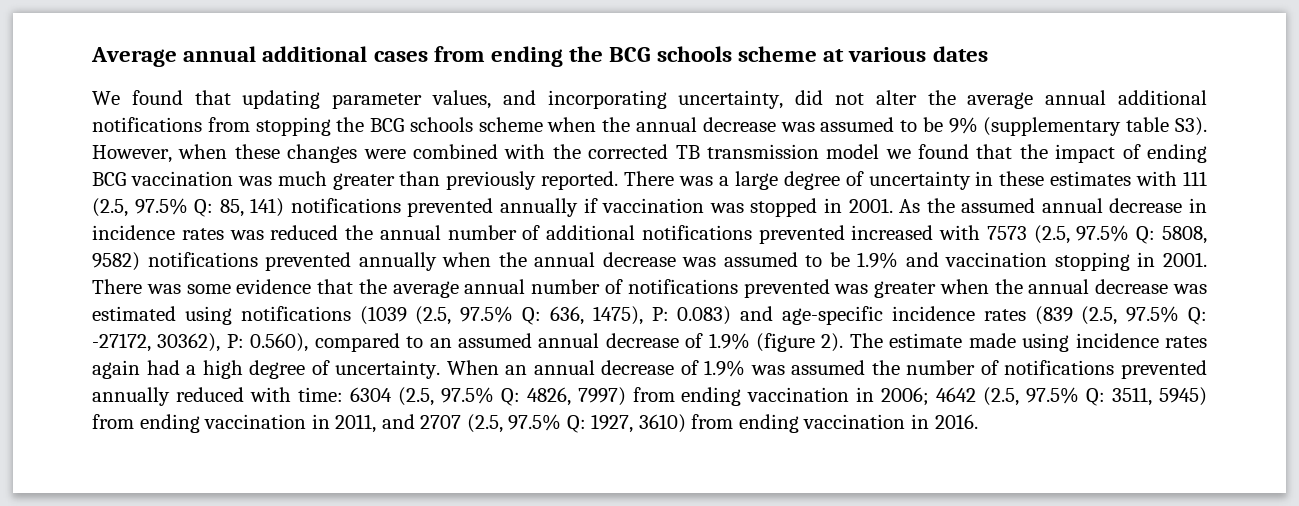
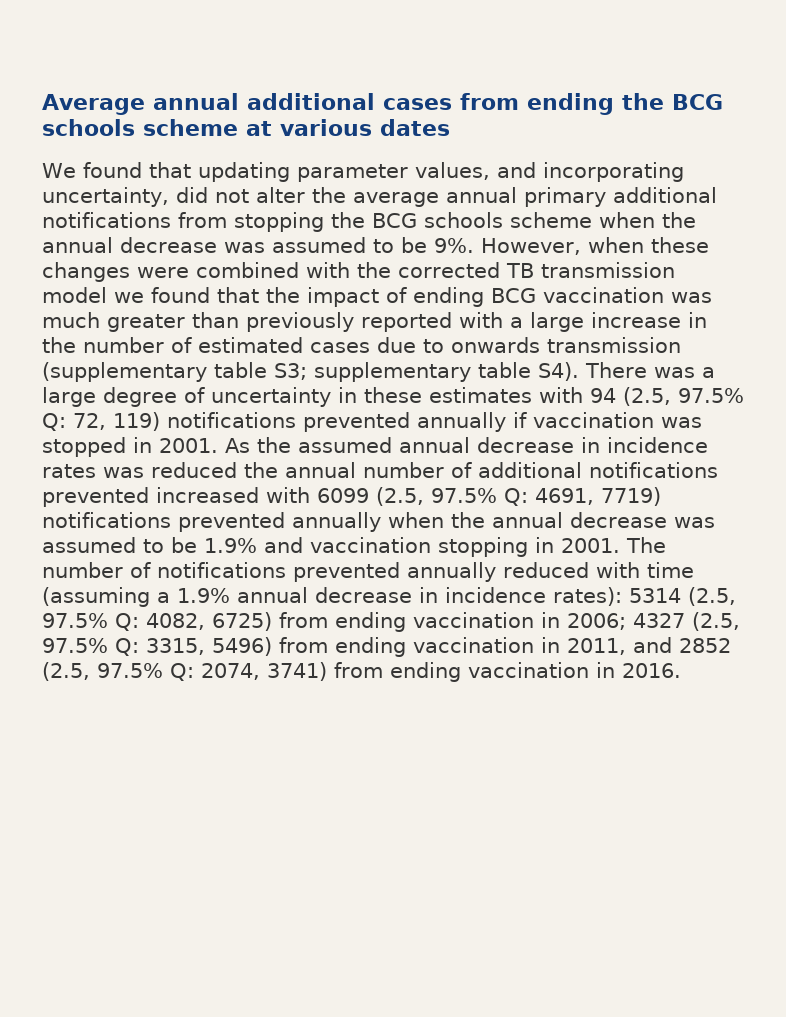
(1107, 97) none -> [524,187,606,207] primary
[948,117,1208,136] 9% (supplementary table S3). -> [434,238,474,253] 9%.
[541,171,619,190] reported. -> [361,312,707,332] [42,337,681,353] [42,362,579,382] reported with a large increase in the number of estimated cases due to onwards transmission (supplementary table S3; supplementary table S4).
[1183,171,1208,186] [92,198,285,217] 111 (2.5, 97.5% Q: 85, 141) -> [590,387,744,406] [42,412,160,431] 94 (2.5, 97.5% Q: 72, 119)
[986,225,1207,244] [92,252,140,271] 7573 (2.5, 97.5% Q: 5808, 9582) -> [317,487,661,506] 6099 (2.5, 97.5% Q: 4691, 7719)
[92,279,1208,298] [92,306,1207,325] [92,333,1208,352] [92,360,900,379] There was some evidence that the average annual number of notifications prevented was greater when the annual decrease was estimated using notifications (1039 (2.5, 97.5% Q: 636, 1475), P: 0.083) and age-specific incidence rates (839 (2.5, 97.5% Q: -27172, 30362), P: 0.560), compared to an assumed annual decrease of 1.9% (figure 2). The estimate made using incidence rates again had a high degree of uncertainty. When an annual decrease of 1.9% was assumed the -> [626,537,666,553] The
[297,387,626,406] time: 6304 (2.5, 97.5% Q: 4826, 7997) -> [647,562,694,578] [42,587,736,607] [42,612,272,631] time (assuming a 1.9% annual decrease in incidence rates): 5314 (2.5, 97.5% Q: 4082, 6725)
[936,387,1208,406] 4642 (2.5, 97.5% Q: 3511, 5945) -> [633,612,740,631] [42,637,272,656] 4327 (2.5, 97.5% Q: 3315, 5496)
[420,414,686,433] 2707 (2.5, 97.5% Q: 1927, 3610) -> [679,638,731,653] [42,662,327,681] 2852 (2.5, 97.5% Q: 2074, 3741)

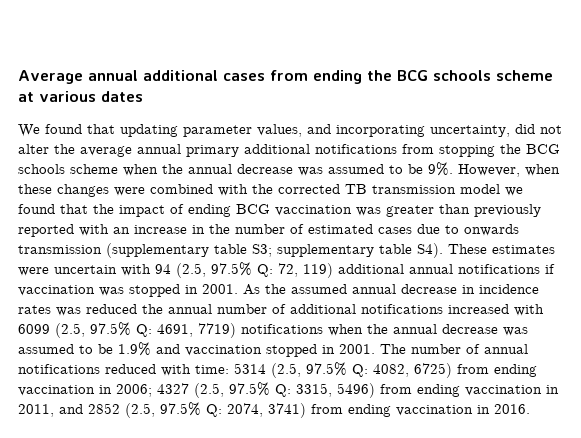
[42,312,100,328] much -> (381, 211) none
[510,312,584,332] a large -> [113,227,130,234] an
[585,362,715,378] [42,387,532,407] There was a large degree of uncertainty in these estimates -> [448,244,555,254] [18,265,117,276] These estimates were uncertain
[167,412,506,432] notifications prevented annually -> [338,264,540,274] additional annual notifications
[42,487,149,507] prevented -> (443, 309) none
[178,512,381,532] prevented annually -> (323, 329) none
[438,537,528,557] stopping -> [266,344,317,357] stopped
[157,562,694,582] [42,587,622,607] notifications prevented annually reduced with time (assuming a 1.9% annual decrease in incidence rates): -> [484,344,528,354] [18,364,229,376] annual notifications reduced with time:

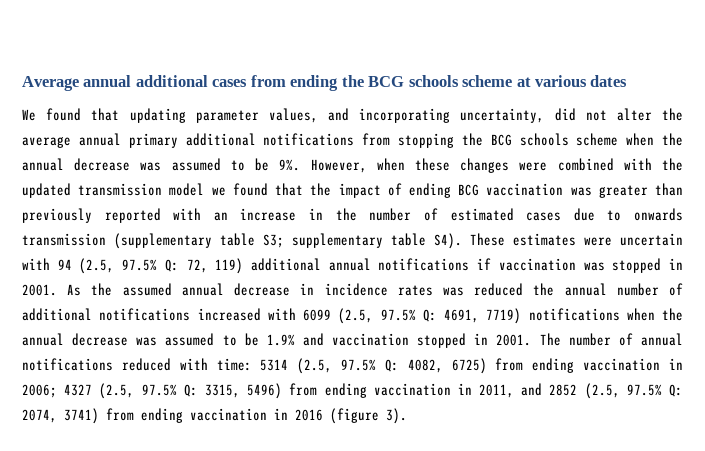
[278,184,367,194] corrected TB -> [22,183,71,198] updated
[494,404,530,414] 2016. -> [295,408,407,424] 2016 (figure 3).

